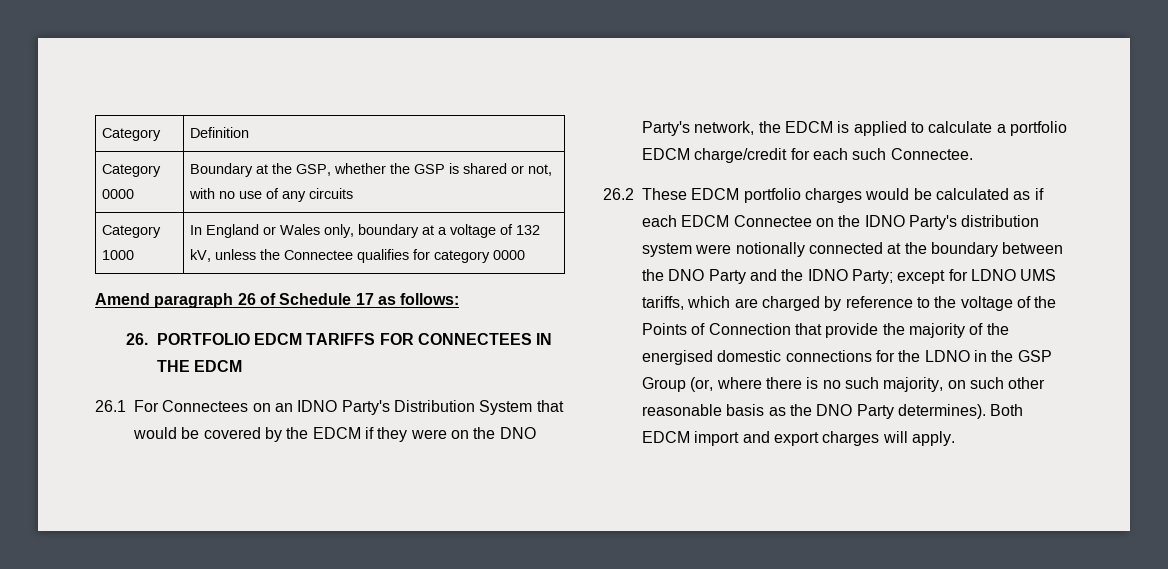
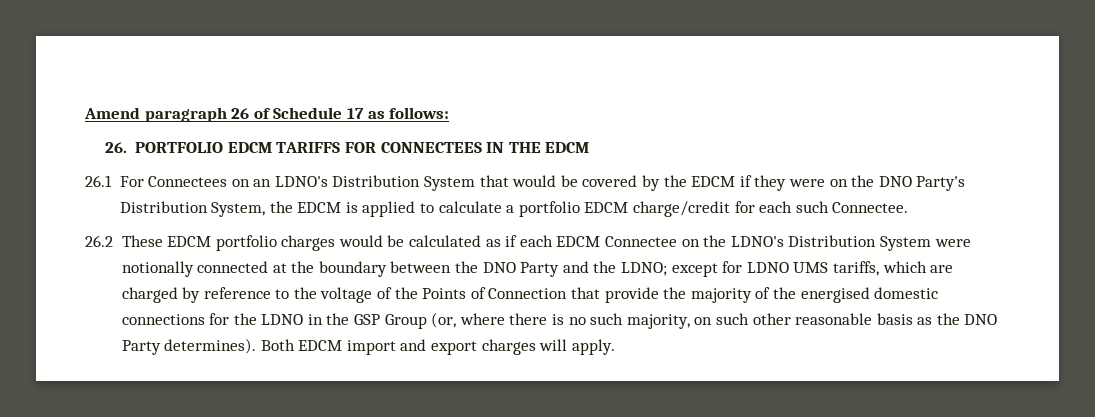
[102,128,162,141] [190,127,250,138] [102,164,162,177] [102,189,135,199] [190,163,553,177] [189,188,354,202] [102,225,162,238] [102,250,135,260] [190,224,541,238] [190,249,526,263] Category | Definition // Category 0000 | Boundary at the GSP, whether the GSP is shared or not, with no use of any circuits // Category 1000 | In England or Wales only, boundary at a voltage of 132 kV, unless the Connectee qualifies for category 0000 // -> (84, 113) none
[297,400,390,415] IDNO Party's -> [274,176,328,187] LDNO's
[694,121,755,135] network, -> [119,201,266,217] Distribution System,
[864,215,1040,230] [642,243,692,257] IDNO Party's distribution system -> [730,235,931,251] LDNO's Distribution System
[807,269,893,284] IDNO Party; -> [620,262,667,276] LDNO;

